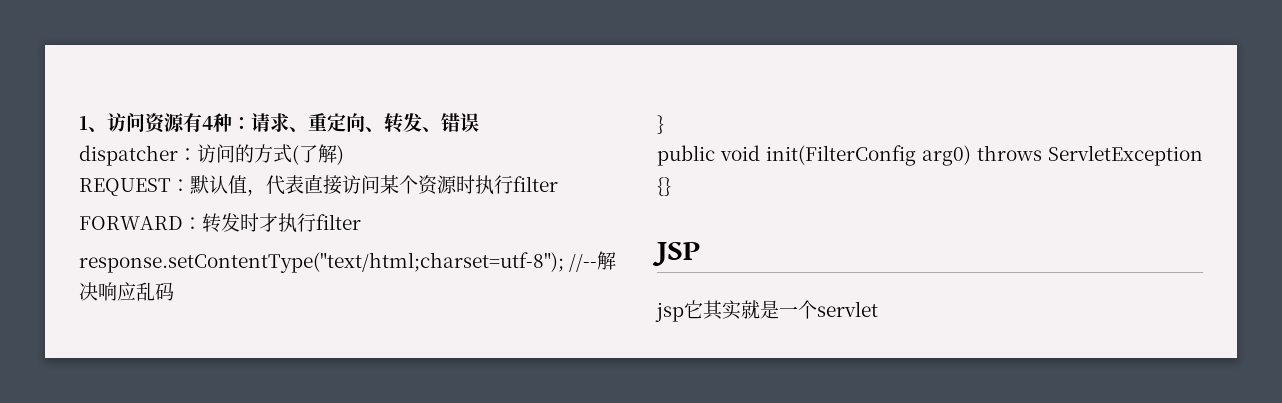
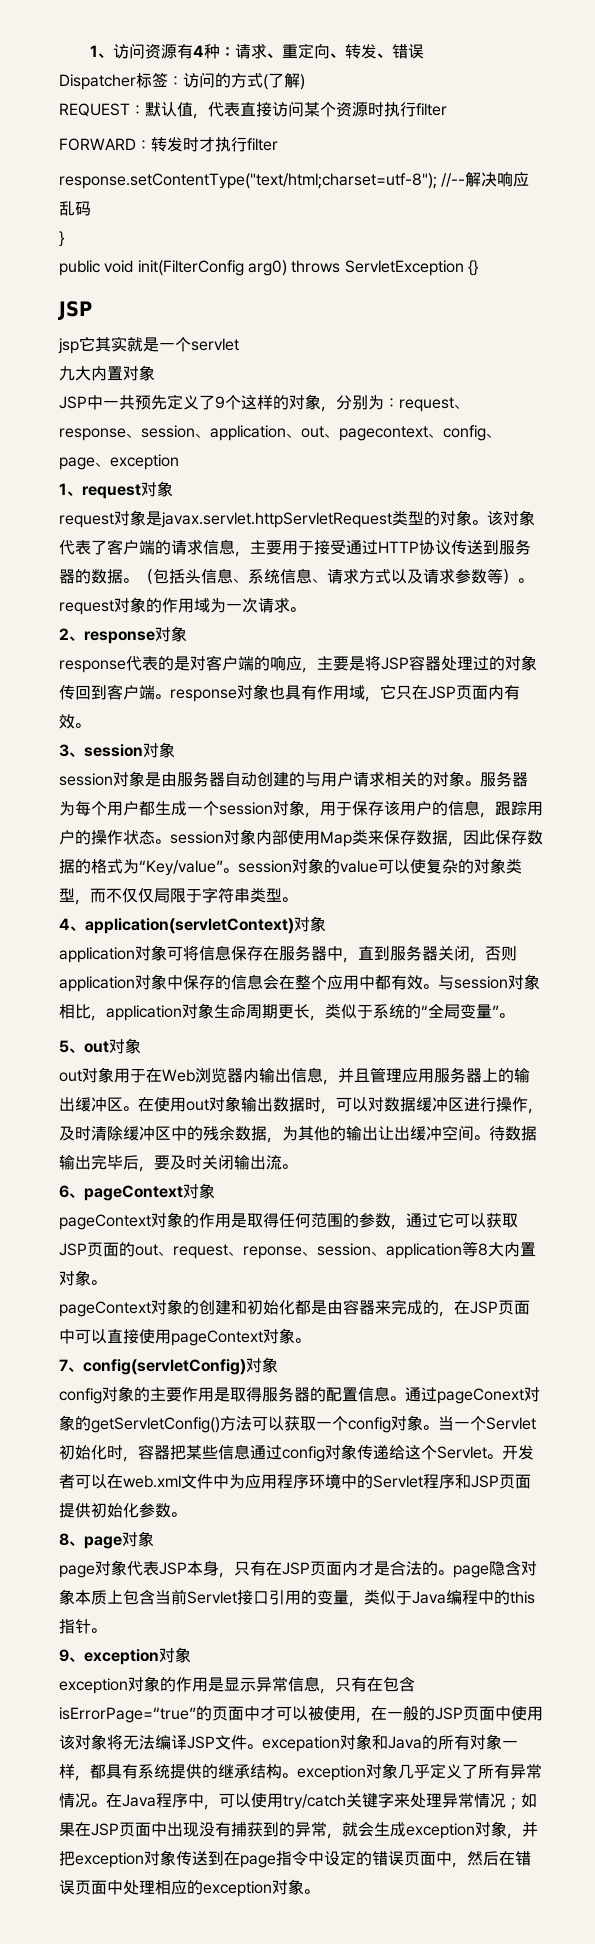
[79,145,178,166] dispatcher -> [59,72,168,90] Dispatcher标签
(878, 309) none -> [59,365,155,381] [59,394,469,412] [59,425,501,441] [59,454,179,470] [59,481,173,499] [59,510,535,528] [59,539,531,557] [59,568,533,584] [59,597,305,615] [59,626,187,644] [59,655,537,673] [59,684,520,702] [59,714,90,729] [59,742,175,758] [59,771,528,787] [59,800,543,818] [59,829,543,847] [59,858,522,876] [59,887,297,905] [59,916,326,934] [59,945,517,963] [59,974,540,992] [59,1003,514,1021] [59,1038,141,1054] [59,1067,530,1085] [59,1096,543,1114] [59,1125,537,1143] [59,1154,297,1172] [59,1183,215,1201] [59,1212,518,1230] [59,1241,536,1259] [59,1270,106,1286] [59,1299,530,1317] [59,1328,310,1346] [59,1357,278,1375] [59,1386,540,1404] [59,1415,536,1433] [59,1444,534,1462] [59,1473,531,1489] [59,1503,186,1518] [59,1531,154,1549] [59,1560,537,1578] [59,1589,535,1607] [59,1619,106,1634] [59,1647,191,1665] [59,1676,415,1694] [59,1705,543,1723] [59,1734,518,1752] [59,1763,542,1781] [59,1792,537,1810] [59,1821,538,1839] [59,1850,531,1868] [59,1879,319,1897] // 九大内置对象 // JSP中一共预先定义了9个这样的对象，分别为：request、response、session、application、out、pagecontext、config、page、exception // 1、request对象 // request对象是javax.servlet.httpServletRequest类型的对象。该对象代表了客户端的请求信息，主要用于接受通过HTTP协议传送到服务器的数据。（包括头信息、系统信息、请求方式以及请求参数等）。request对象的作用域为一次请求。 // 2、response对象 // response代表的是对客户端的响应，主要是将JSP容器处理过的对象传回到客户端。response对象也具有作用域，它只在JSP页面内有效。 // 3、session对象 // session对象是由服务器自动创建的与用户请求相关的对象。服务器为每个用户都生成一个session对象，用于保存该用户的信息，跟踪用户的操作状态。session对象内部使用Map类来保存数据，因此保存数据的格式为“Key/value”。session对象的value可以使复杂的对象类型，而不仅仅局限于字符串类型。 // 4、application(servletContext)对象 // application对象可将信息保存在服务器中，直到服务器关闭，否则application对象中保存的信息会在整个应用中都有效。与session对象相比，application对象生命周期更长，类似于系统的“全局变量”。 // 5、out对象 // out对象用于在Web浏览器内输出信息，并且管理应用服务器上的输出缓冲区。在使用out对象输出数据时，可以对数据缓冲区进行操作，及时清除缓冲区中的残余数据，为其他的输出让出缓冲空间。待数据输出完毕后，要及时关闭输出流。 // 6、pageContext对象 // pageContext对象的作用是取得任何范围的参数，通过它可以获取JSP页面的out、request、reponse、session、application等8大内置对象。 // pageContext对象的创建和初始化都是由容器来完成的，在JSP页面中可以直接使用pageContext对象。 // 7、config(servletConfig)对象 // config对象的主要作用是取得服务器的配置信息。通过pageConext对象的getServletConfig()方法可以获取一个config对象。当一个Servlet初始化时，容器把某些信息通过config对象传递给这个Servlet。开发者可以在web.xml文件中为应用程序环境中的Servlet程序和JSP页面提供初始化参数。 // 8、page对象 // page对象代表JSP本身，只有在JSP页面内才是合法的。page隐含对象本质上包含当前Servlet接口引用的变量，类似于Java编程中的this指针。 // 9、exception对象 // exception对象的作用是显示异常信息，只有在包含isErrorPage=“true”的页面中才可以被使用，在一般的JSP页面中使用该对象将无法编译JSP文件。excepation对象和Java的所有对象一样，都具有系统提供的继承结构。exception对象几乎定义了所有异常情况。在Java程序中，可以使用try/catch关键字来处理异常情况；如果在JSP页面中出现没有捕获到的异常，就会生成exception对象，并把exception对象传送到在page指令中设定的错误页面中，然后在错误页面中处理相应的exception对象。

